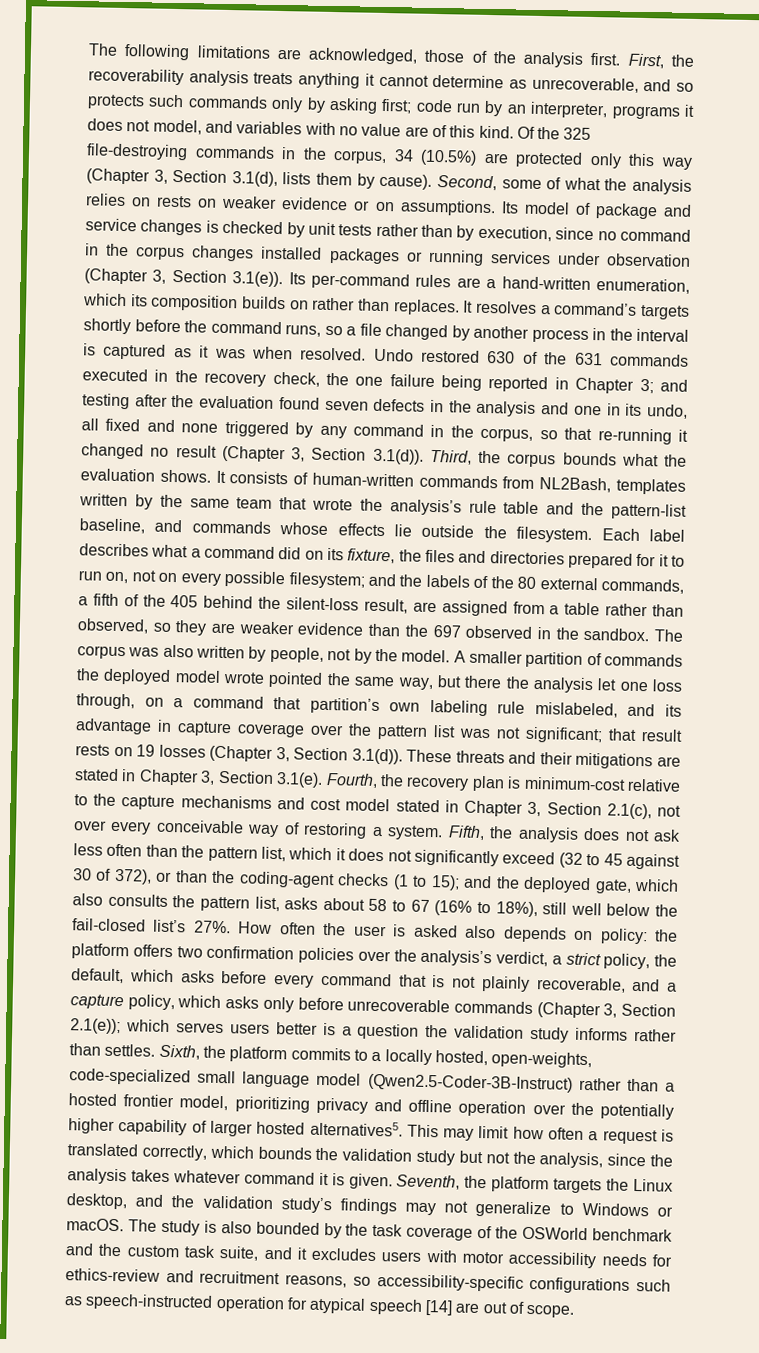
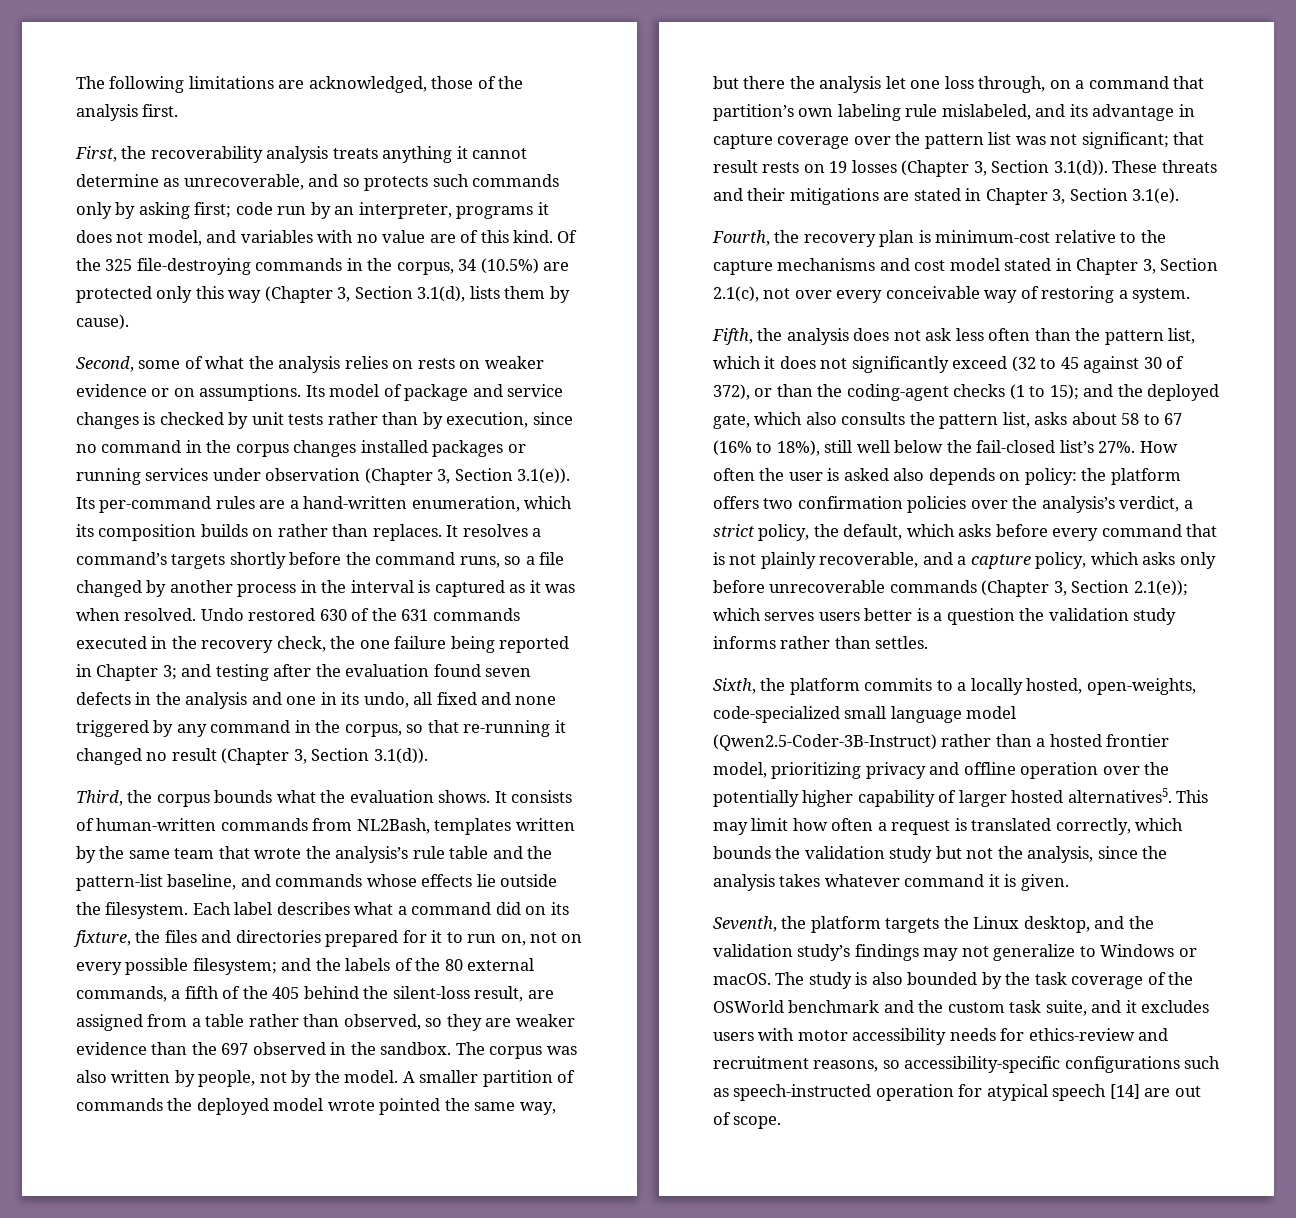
(622, 59) none -> (179, 110) //
(433, 181) none -> (129, 322) //
(424, 456) none -> (428, 756) //
(324, 780) none -> (1180, 196) //
(444, 833) none -> (1191, 295) //
(156, 1050) none -> (929, 642) //
(393, 1181) none -> (1069, 882) //

